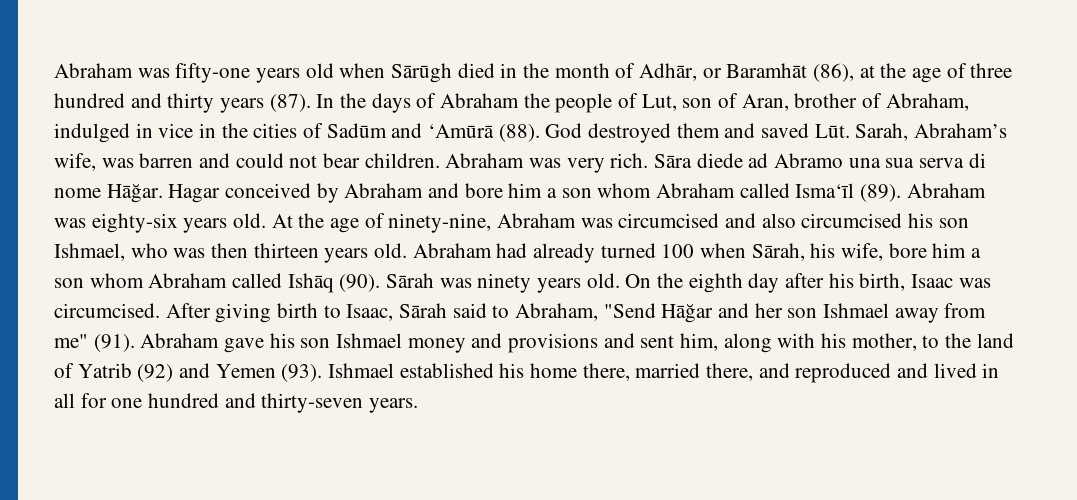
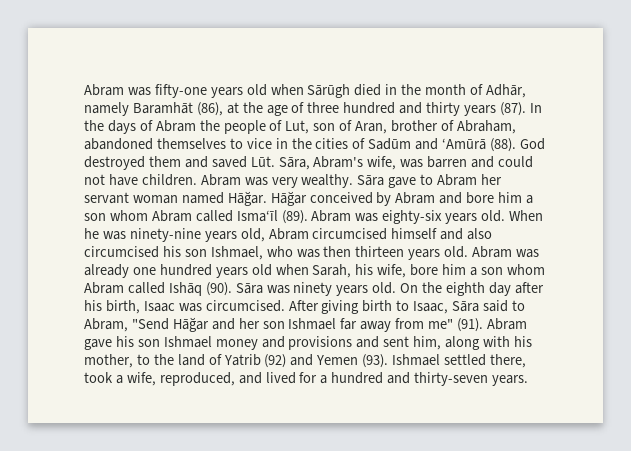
[54,63,133,78] Abraham -> [84,84,124,96] Abram
[702,68,722,78] or -> [84,102,129,116] namely
[440,93,520,108] Abraham -> [155,120,196,132] Abram
[54,123,153,143] indulged in -> [84,138,243,150] abandoned themselves to
[855,123,1008,141] Sarah, Abraham’s -> [278,156,364,170] Sāra, Abram's
[323,153,986,173] [54,184,221,203] bear children. Abraham was very rich. Sāra diede ad Abramo una sua serva di nome Hāğar. Hagar -> [108,174,503,188] [84,191,307,206] have children. Abram was very wealthy. Sāra gave to Abram her servant woman named Hāğar. Hāğar
[344,183,424,198] Abraham -> [395,192,436,204] Abram
[656,183,736,198] Abraham -> [151,210,192,222] Abram
[906,183,986,198] Abraham -> [311,210,352,222] Abram
[271,213,720,233] At the age of ninety-nine, Abraham was circumcised -> [509,210,544,221] [84,228,438,242] When he was ninety-nine years old, Abram circumcised himself
[412,243,805,263] Abraham had already turned 100 when Sārah, -> [472,246,540,258] [84,264,352,278] Abram was already one hundred years old when Sarah,
[148,273,228,288] Abraham -> [84,282,124,294] Abram
[386,273,435,288] Sārah -> [235,283,263,294] Sāra
[399,303,448,318] Sārah -> [452,301,480,312] Sāra
[515,303,599,321] Abraham, -> [84,318,128,332] Abram,
(890, 310) none -> [340,318,358,330] far
[140,333,220,348] Abraham -> [486,318,527,330] Abram
[399,363,1000,383] [54,393,143,408] established his home there, married there, and reproduced and lived in all for one -> [444,354,526,368] [84,372,328,386] settled there, took a wife, reproduced, and lived for a

